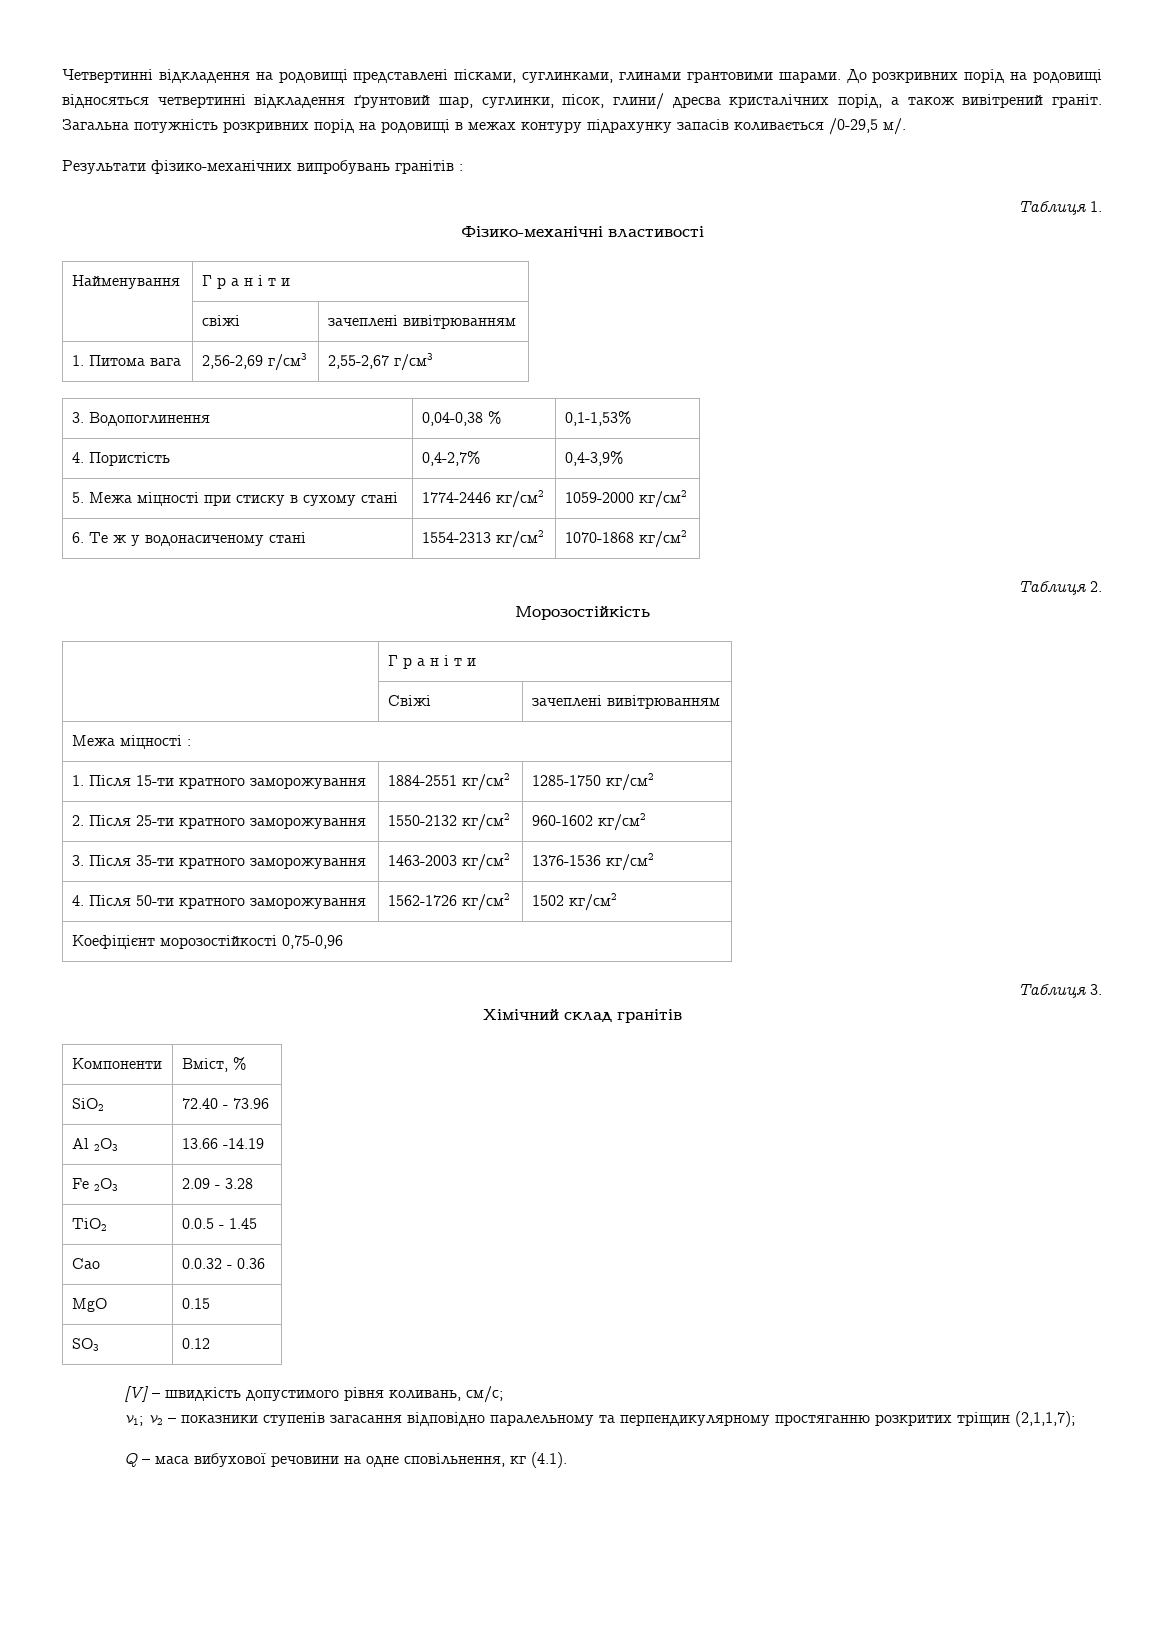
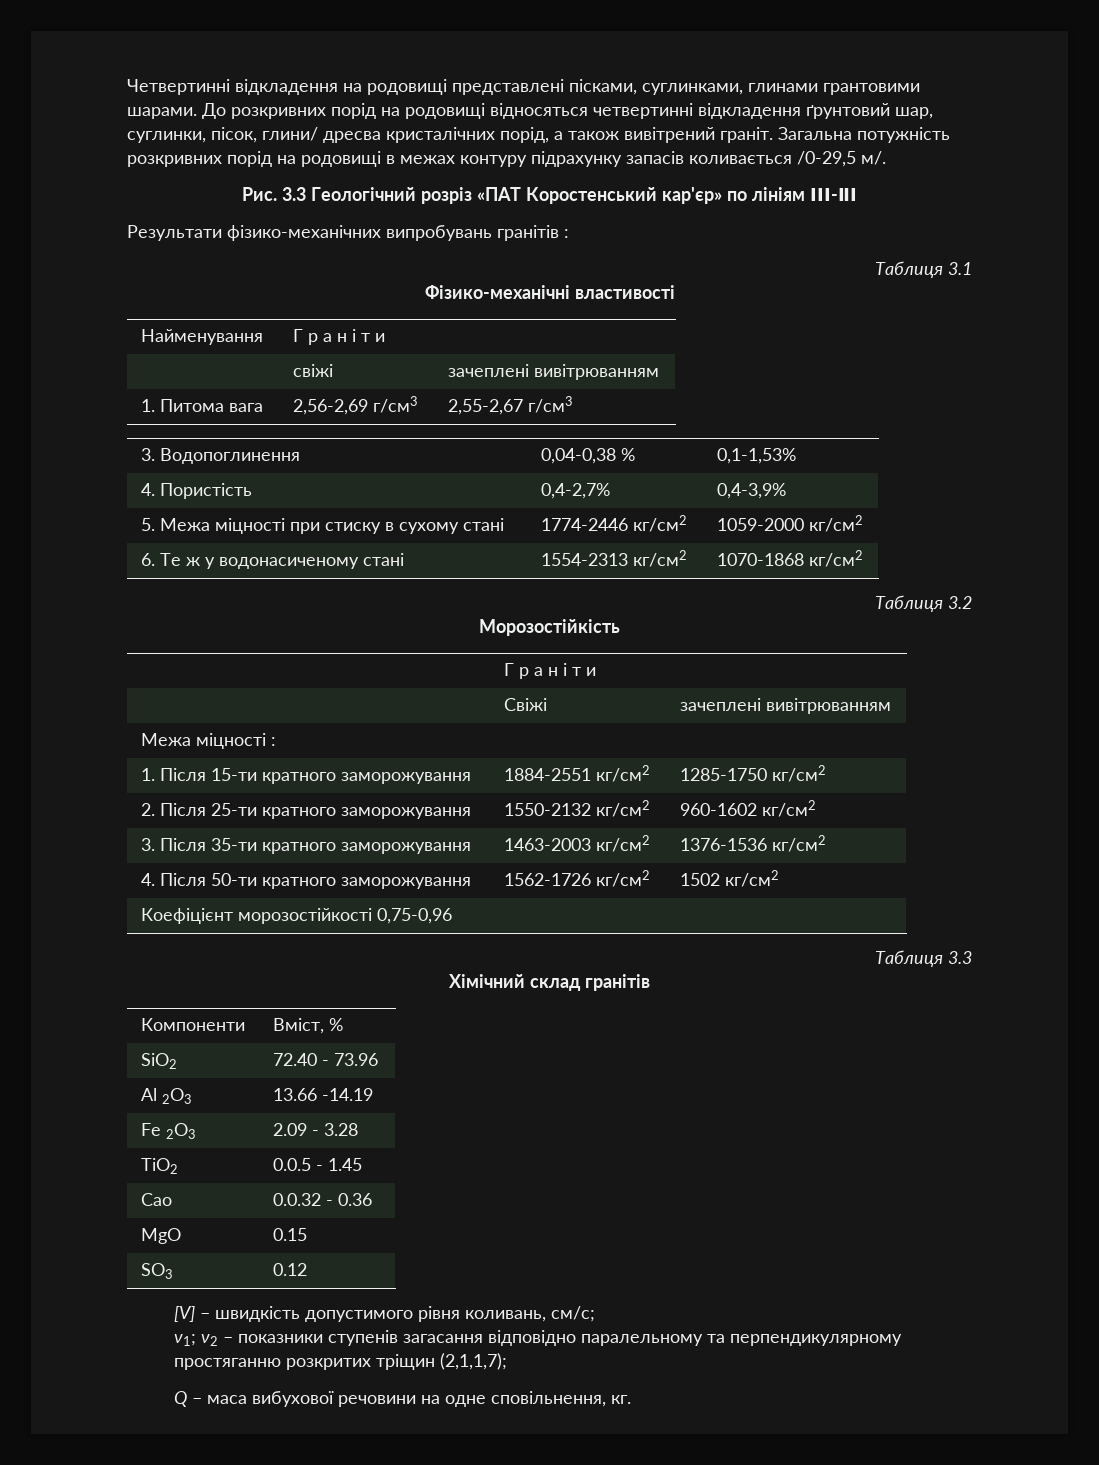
(906, 126) none -> [242,187,857,204] // Рис. 3.3 Геологічний розріз «ПАТ Коростенський кар'єр» по лініям ⅠⅠⅠ-ⅡⅠ
[1090,201,1102,212] 1. -> [948,262,972,275] 3.1
[1090,581,1102,592] 2. -> [948,596,972,609] 3.2
[1090,984,1102,995] 3. -> [948,951,972,964] 3.3
[509,1452,567,1468] кг (4.1). -> [610,1395,631,1404] кг.

